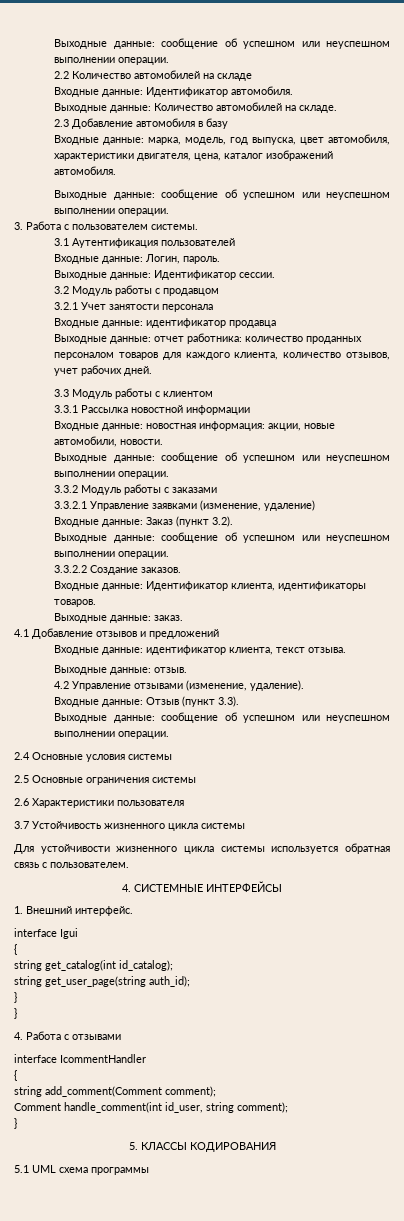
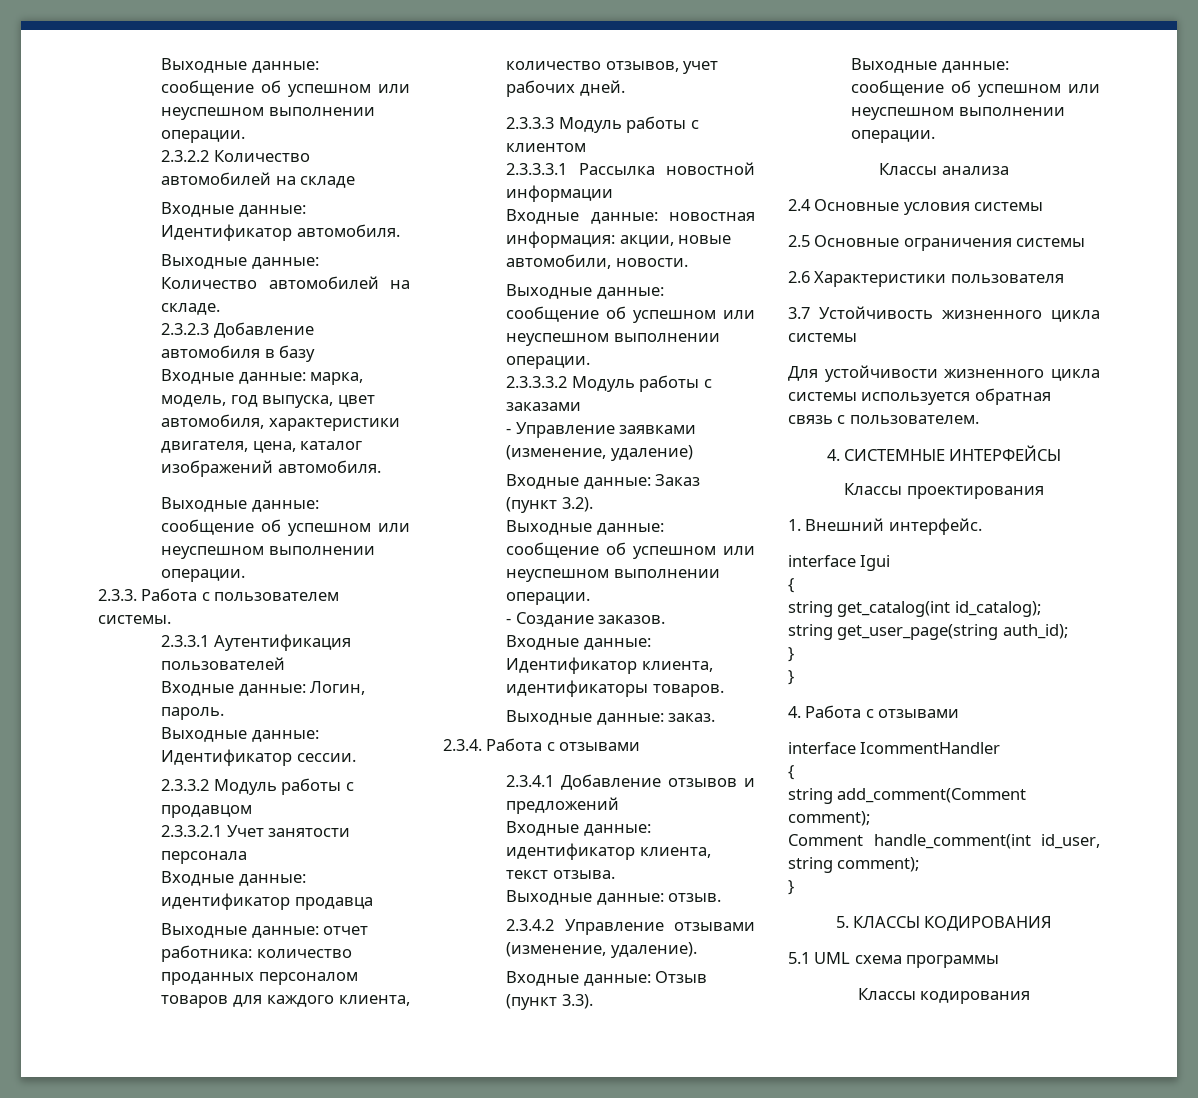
[54,38,390,49] [54,57,170,65] [54,71,70,79] Выходные данные: сообщение об успешном или неуспешном выполнении операции. // 2.2 -> [161,58,319,73] [161,80,410,97] [161,107,375,120] [161,130,246,143] [161,150,210,162] Выходные данные: сообщение об успешном или неуспешном выполнении операции. // 2.3.2.2
[54,119,70,127] 2.3 -> [161,323,210,335] 2.3.2.3
[14,222,23,230] 3. -> [98,589,137,601] 2.3.3.
[54,238,70,246] 3.1 -> [161,635,210,647] 2.3.3.1
[54,286,70,294] 3.2 -> [161,779,210,791] 2.3.3.2
[54,302,79,310] 3.2.1 -> [161,825,223,837] 2.3.3.2.1
[54,389,70,397] 3.3 -> [506,117,555,129] 2.3.3.3
[54,405,79,413] 3.3.1 -> [506,163,568,175] 2.3.3.3.1
[54,485,79,493] 3.3.2 -> [506,376,568,388] 2.3.3.3.2
[54,501,88,509] 3.3.2.1 -> [506,428,512,434] -
[54,565,88,573] 3.3.2.2 -> [506,618,512,624] -
[14,629,29,637] 4.1 -> [443,738,641,751] [506,775,555,787] 2.3.4. Работа с отзывами // 2.3.4.1
[54,681,70,689] 4.2 -> [506,919,555,931] 2.3.4.2
(170, 735) none -> [879,163,1009,175] // Классы анализа
(282, 886) none -> [844,483,1044,499] // Классы проектирования
(149, 1171) none -> [857,988,1031,1004] // Классы кодирования

